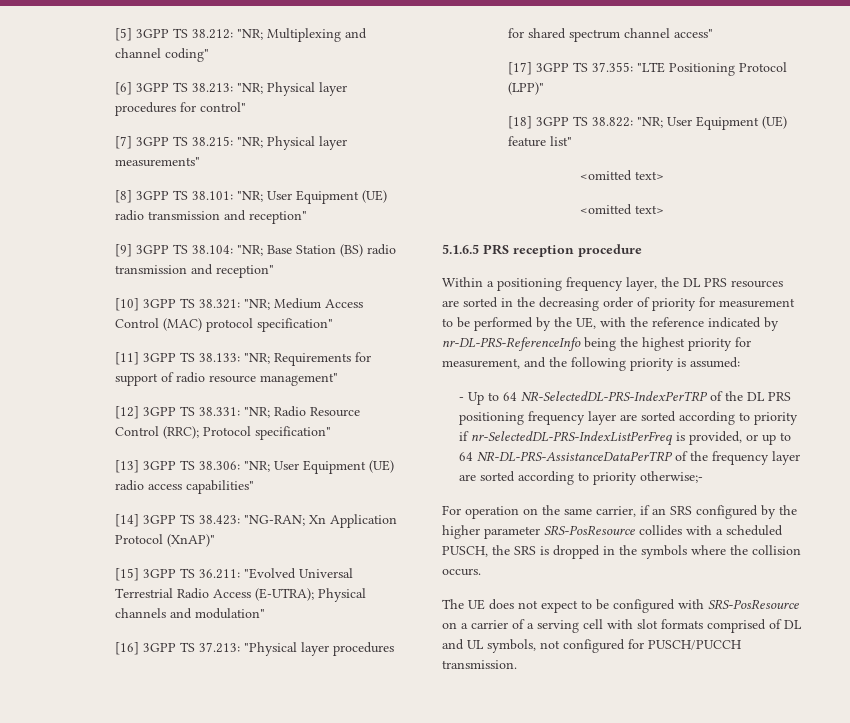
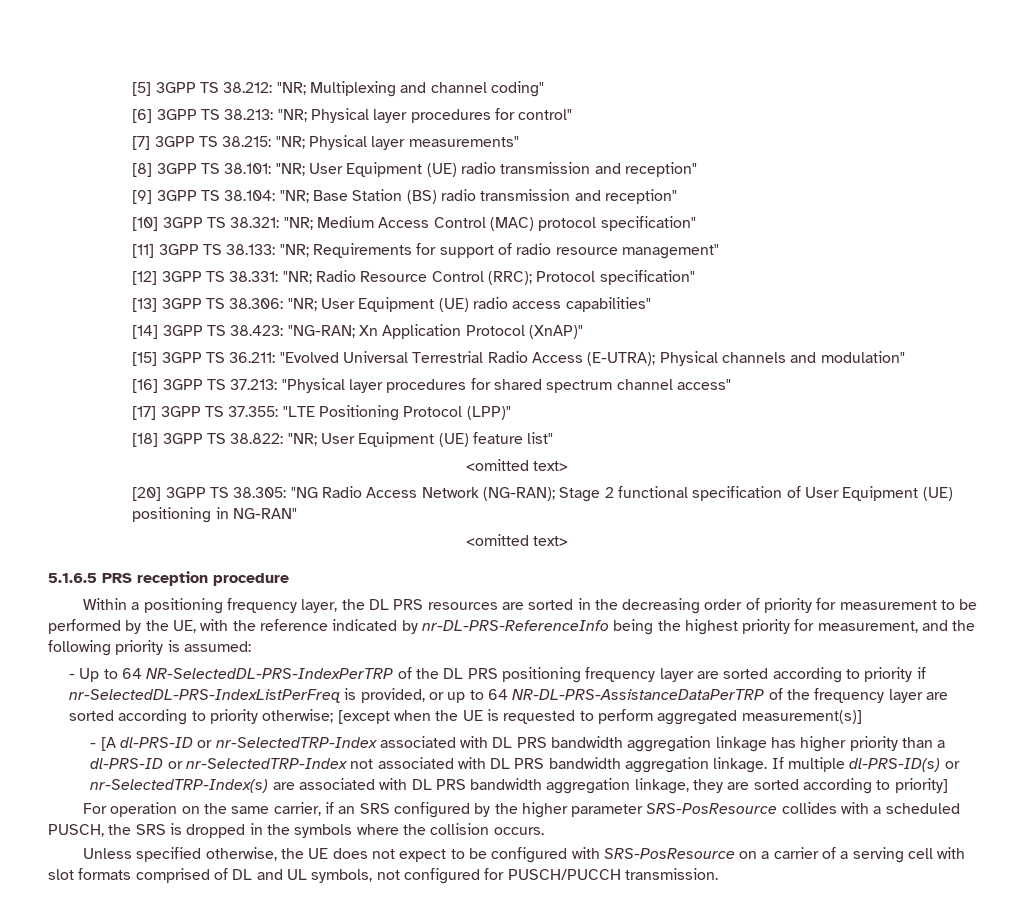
(664, 175) none -> [132,486,953,502] [132,507,298,523] // [20] 3GPP TS 38.305: "NG Radio Access Network (NG-RAN); Stage 2 functional specification of User Equipment (UE) positioning in NG-RAN"
[639,471,703,483] otherwise;- -> [262,709,862,725] [90,736,946,752] [90,757,960,773] [90,778,948,794] otherwise; [except when the UE is requested to perform aggregated measurement(s)] // - [A dl-PRS-ID or nr-SelectedTRP-Index associated with DL PRS bandwidth aggregation linkage has higher priority than a dl-PRS-ID or nr-SelectedTRP-Index not associated with DL PRS bandwidth aggregation linkage. If multiple dl-PRS-ID(s) or nr-SelectedTRP-Index(s) are associated with DL PRS bandwidth aggregation linkage, they are sorted according to priority]
[442,599,464,609] The -> [82,847,304,862] Unless specified otherwise, the

